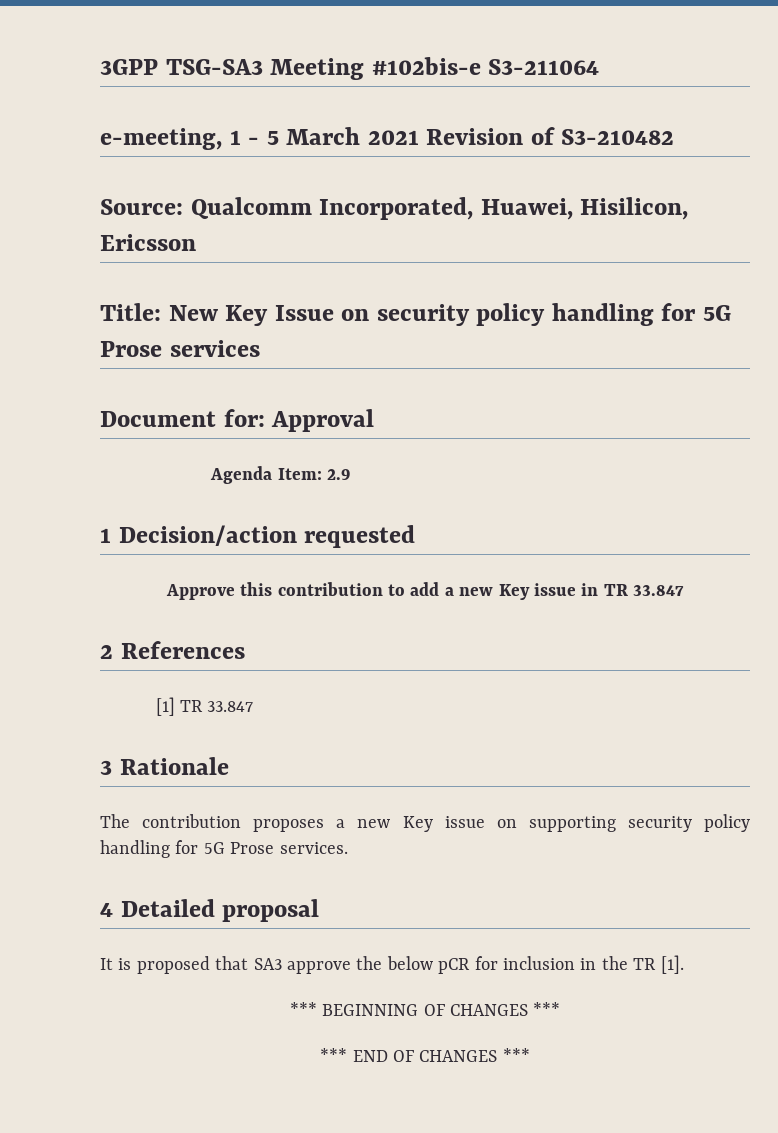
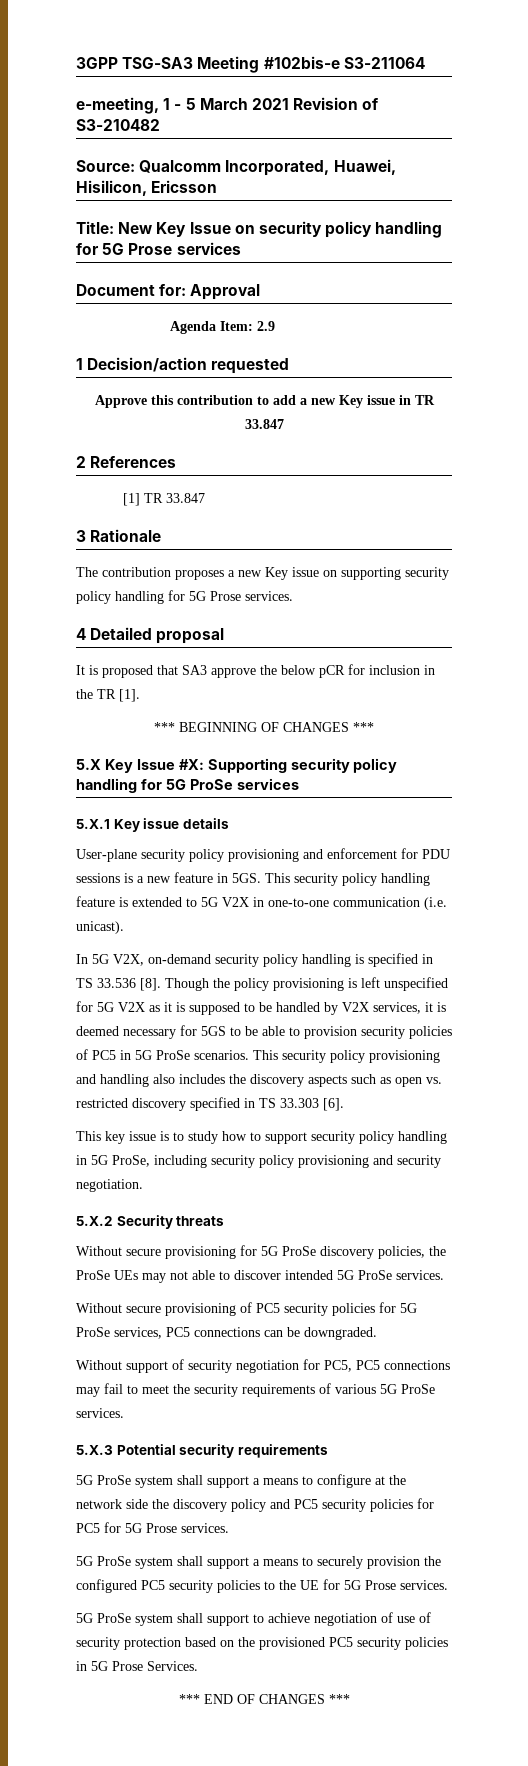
(561, 1009) none -> [76,758,398,773] [76,778,299,793] [76,818,229,832] [76,848,450,862] [76,872,430,886] [76,896,447,910] [76,921,124,934] [76,953,433,967] [76,977,448,991] [76,1001,446,1015] [76,1025,452,1039] [76,1049,440,1063] [76,1074,442,1087] [76,1097,344,1111] [76,1131,447,1144] [76,1155,441,1168] [76,1179,143,1192] [76,1215,225,1229] [76,1245,446,1259] [76,1270,444,1283] [76,1302,417,1316] [76,1327,377,1340] [76,1359,450,1373] [76,1383,435,1397] [76,1408,124,1418] [76,1444,328,1458] [76,1474,406,1488] [76,1498,434,1512] [76,1522,229,1533] [76,1556,441,1569] [76,1579,448,1593] [76,1612,431,1626] [76,1637,448,1650] [76,1661,198,1671] // 5.X Key Issue #X: Supporting security policy handling for 5G ProSe services // 5.X.1 Key issue details // User-plane security policy provisioning and enforcement for PDU sessions is a new feature in 5GS. This security policy handling feature is extended to 5G V2X in one-to-one communication (i.e. unicast). // In 5G V2X, on-demand security policy handling is specified in TS 33.536 [8]. Though the policy provisioning is left unspecified for 5G V2X as it is supposed to be handled by V2X services, it is deemed necessary for 5GS to be able to provision security policies of PC5 in 5G ProSe scenarios. This security policy provisioning and handling also includes the discovery aspects such as open vs. restricted discovery specified in TS 33.303 [6]. // This key issue is to study how to support security policy handling in 5G ProSe, including security policy provisioning and security negotiation. // 5.X.2 Security threats // Without secure provisioning for 5G ProSe discovery policies, the ProSe UEs may not able to discover intended 5G ProSe services. // Without secure provisioning of PC5 security policies for 5G ProSe services, PC5 connections can be downgraded. // Without support of security negotiation for PC5, PC5 connections may fail to meet the security requirements of various 5G ProSe services. // 5.X.3 Potential security requirements // 5G ProSe system shall support a means to configure at the network side the discovery policy and PC5 security policies for PC5 for 5G Prose services. // 5G ProSe system shall support a means to securely provision the configured PC5 security policies to the UE for 5G Prose services. // 5G ProSe system shall support to achieve negotiation of use of security protection based on the provisioned PC5 security policies in 5G Prose Services.

